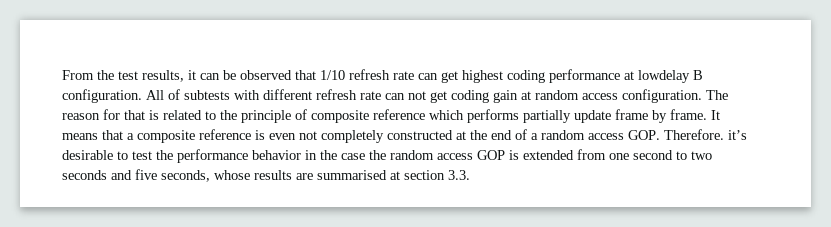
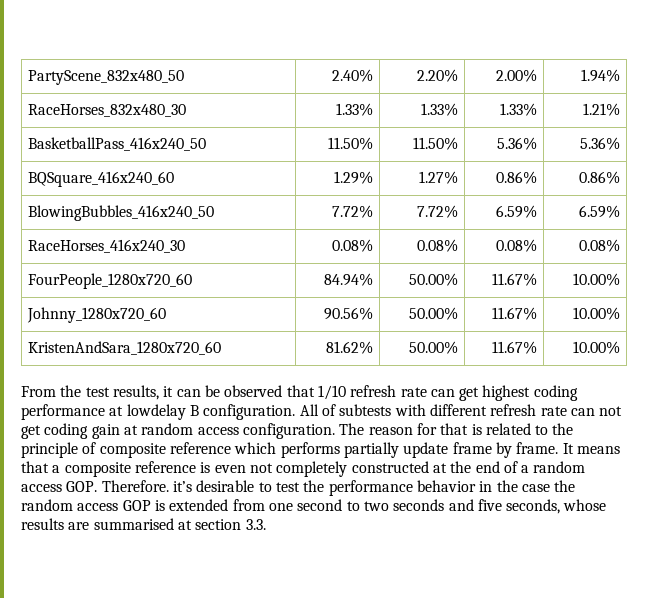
(62, 75) none -> [28,70,185,85] [331,69,373,82] [416,69,458,82] [495,69,537,82] [580,69,620,82] [28,104,187,117] [335,103,373,116] [420,103,458,116] [499,103,537,116] [582,103,620,116] [28,137,207,151] [327,137,373,150] [412,137,458,150] [496,137,537,150] [579,137,620,150] [28,171,175,187] [333,171,373,184] [418,171,458,184] [495,171,537,184] [578,171,620,184] [28,205,215,221] [331,205,373,218] [416,205,458,218] [495,205,537,218] [578,205,620,218] [28,239,186,253] [331,239,373,252] [416,239,458,252] [495,239,537,252] [578,239,620,252] [28,273,193,289] [323,273,373,286] [408,273,458,286] [491,273,537,286] [572,273,620,286] [27,307,167,323] [323,307,373,320] [408,307,458,320] [491,307,537,320] [572,307,620,320] [28,341,222,355] [325,341,373,354] [408,341,458,354] [491,341,537,354] [572,341,620,354] PartyScene_832x480_50 | 2.40% | 2.20% | 2.00% | 1.94% // RaceHorses_832x480_30 | 1.33% | 1.33% | 1.33% | 1.21% // BasketballPass_416x240_50 | 11.50% | 11.50% | 5.36% | 5.36% // BQSquare_416x240_60 | 1.29% | 1.27% | 0.86% | 0.86% // BlowingBubbles_416x240_50 | 7.72% | 7.72% | 6.59% | 6.59% // RaceHorses_416x240_30 | 0.08% | 0.08% | 0.08% | 0.08% // FourPeople_1280x720_60 | 84.94% | 50.00% | 11.67% | 10.00% // Johnny_1280x720_60 | 90.56% | 50.00% | 11.67% | 10.00% // KristenAndSara_1280x720_60 | 81.62% | 50.00% | 11.67% | 10.00% //

